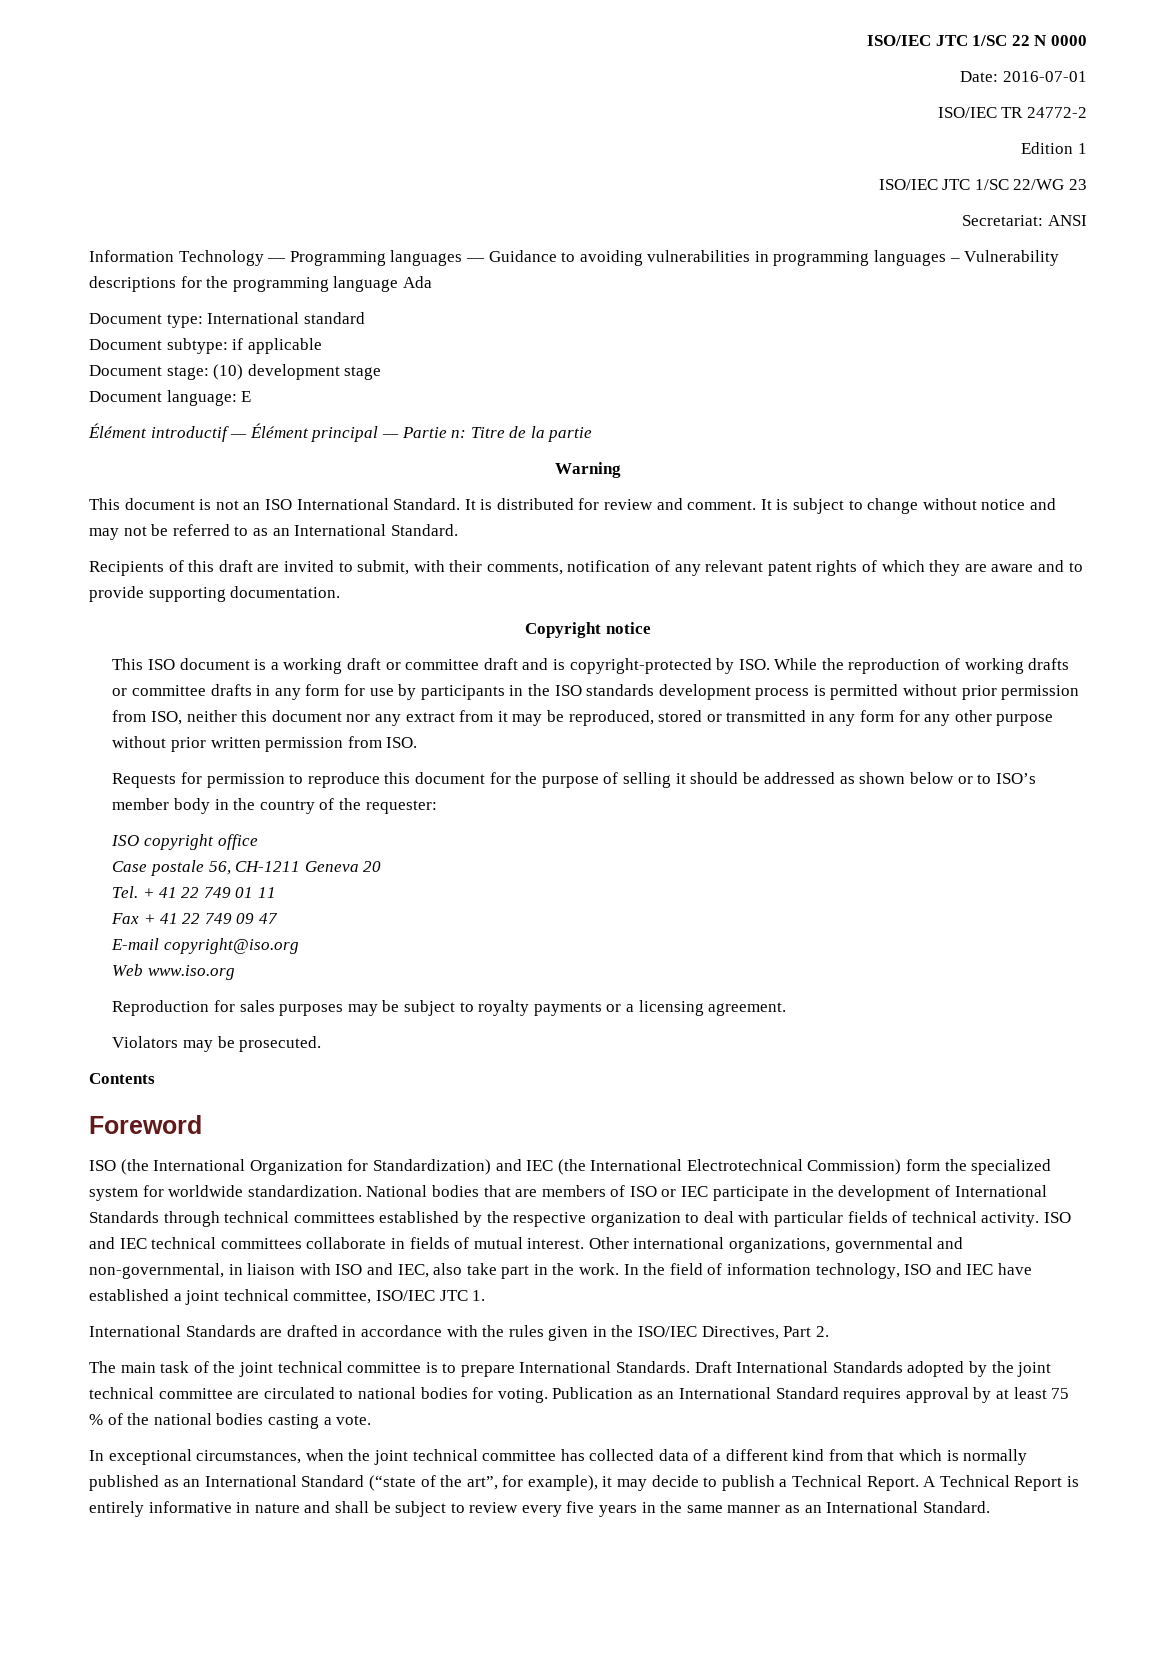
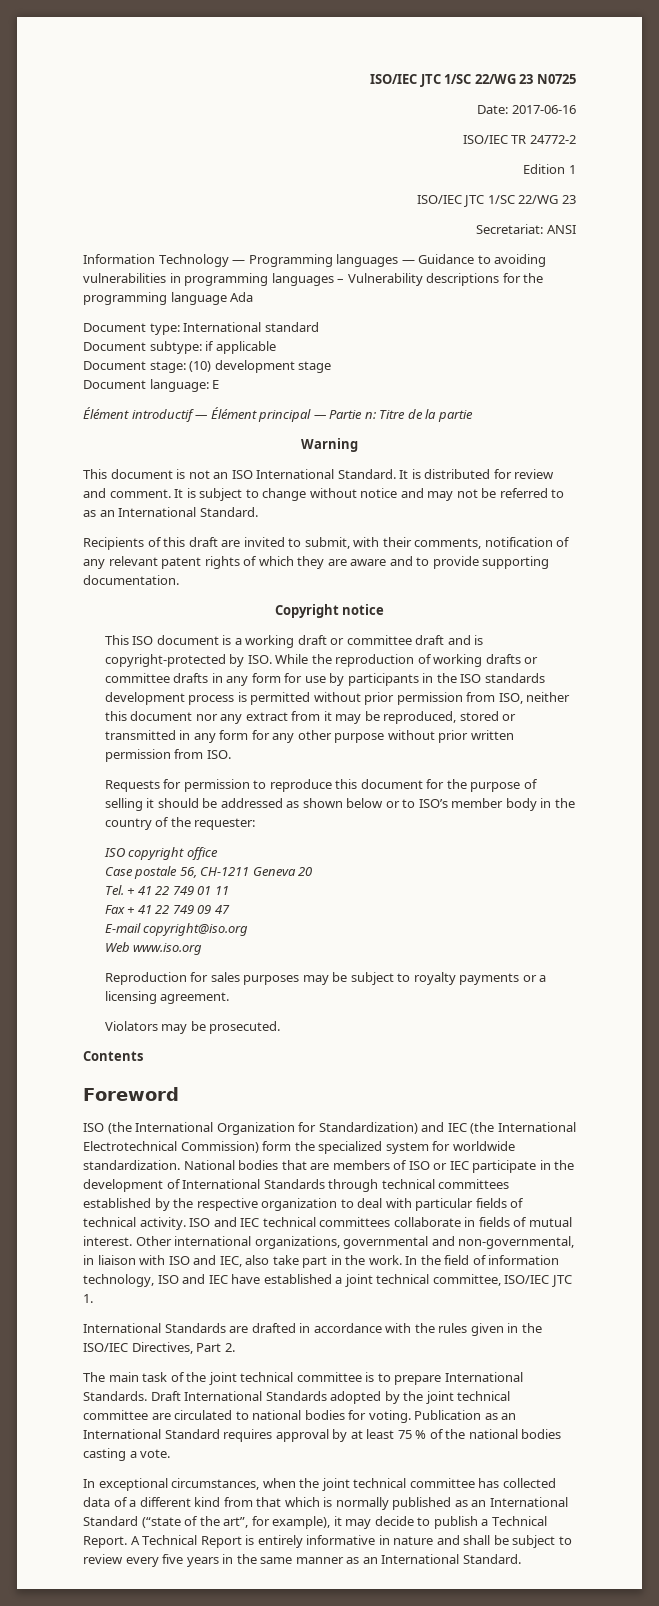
[867,35,1087,46] ISO/IEC JTC 1/SC 22 N 0000 -> [370,74,576,87] ISO/IEC JTC 1/SC 22/WG 23 N0725
[1003,71,1087,82] 2016-07-01 -> [512,105,576,114] 2017-06-16

